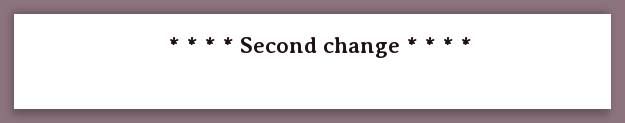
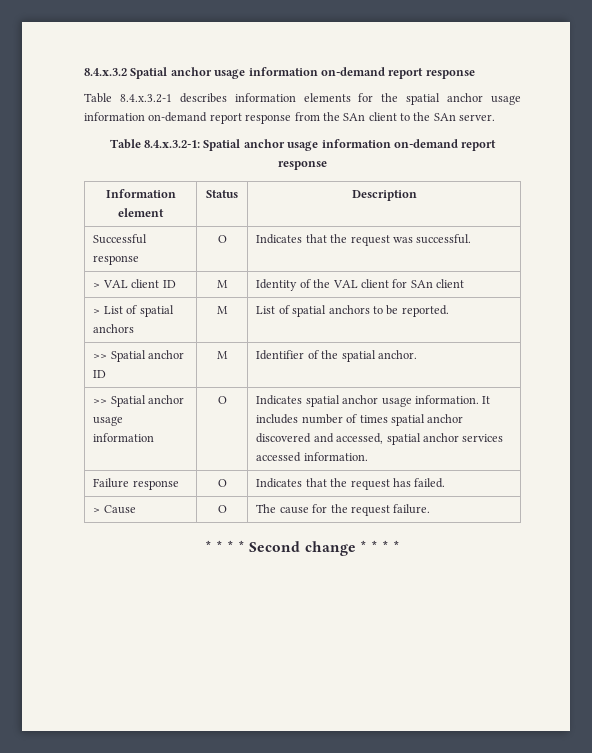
(167, 45) none -> [84,67,475,79] [84,93,522,105] [84,112,496,124] [109,139,497,151] [278,161,327,170] [105,189,176,198] [118,208,164,217] [206,190,238,198] [351,190,417,201] [93,234,148,244] [93,255,140,265] [217,235,227,243] [256,234,472,246] [93,279,176,288] [217,280,228,288] [256,279,465,291] [93,305,174,317] [93,324,135,333] [217,306,228,314] [256,305,449,317] [93,350,185,362] [93,370,107,378] [217,351,228,359] [256,350,417,362] [93,395,185,407] [93,416,124,426] [93,433,155,442] [217,396,227,404] [256,395,491,407] [256,414,464,426] [256,433,504,445] [256,452,368,462] [93,478,179,490] [217,479,227,487] [256,478,446,490] [93,505,136,514] [217,505,227,513] [256,504,431,516] 8.4.x.3.2 Spatial anchor usage information on-demand report response // Table 8.4.x.3.2-1 describes information elements for the spatial anchor usage information on-demand report response from the SAn client to the SAn server. // Table 8.4.x.3.2-1: Spatial anchor usage information on-demand report response // Information element | Status | Description // Successful response | O | Indicates that the request was successful. // > VAL client ID | M | Identity of the VAL client for SAn client // > List of spatial anchors | M | List of spatial anchors to be reported. // >> Spatial anchor ID | M | Identifier of the spatial anchor. // >> Spatial anchor usage information | O | Indicates spatial anchor usage information. It includes number of times spatial anchor discovered and accessed, spatial anchor services accessed information. // Failure response | O | Indicates that the request has failed. // > Cause | O | The cause for the request failure. //

